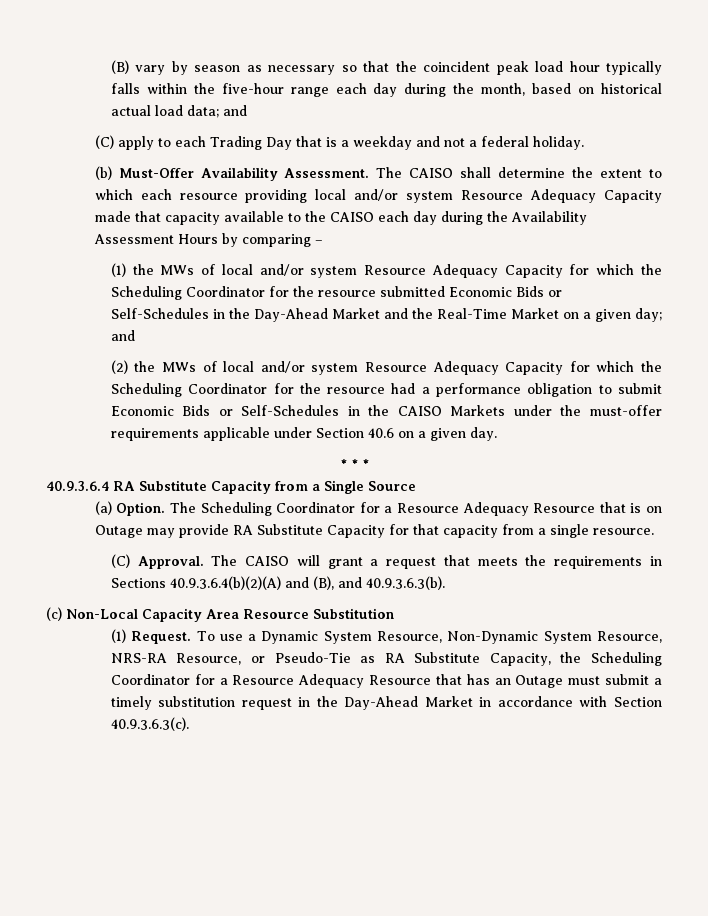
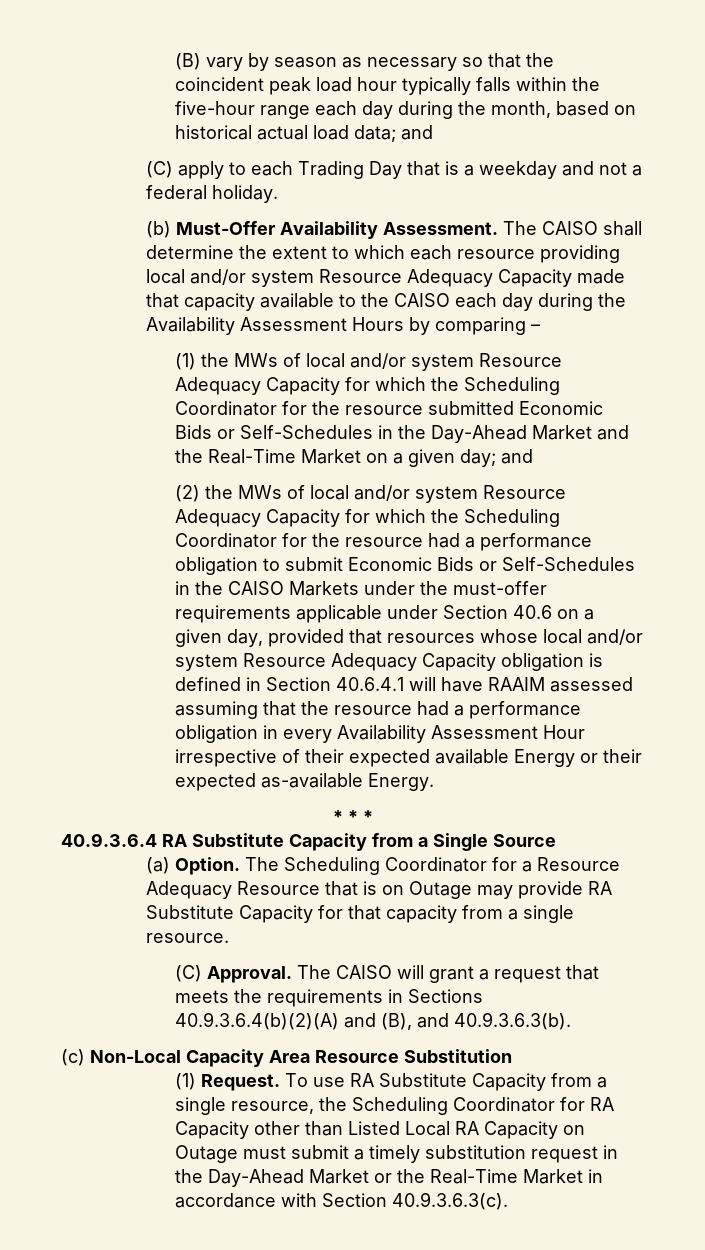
[469,427,497,441] day. -> [226,629,643,647] [174,653,603,671] [174,677,633,692] [174,701,581,719] [174,725,585,743] [174,749,642,767] [174,773,434,791] day, provided that resources whose local and/or system Resource Adequacy Capacity obligation is defined in Section 40.6.4.1 will have RAAIM assessed assuming that the resource had a performance obligation in every Availability Assessment Hour irrespective of their expected available Energy or their expected as-available Energy.
[248,631,662,644] [110,652,662,666] [110,674,511,688] a Dynamic System Resource, Non-Dynamic System Resource, NRS-RA Resource, or Pseudo-Tie as RA Substitute Capacity, the Scheduling Coordinator for a Resource Adequacy Resource that has an -> [349,1073,607,1091] [174,1097,614,1115] [174,1121,585,1139] RA Substitute Capacity from a single resource, the Scheduling Coordinator for RA Capacity other than Listed Local RA Capacity on
(473, 701) none -> [373,1169,583,1184] or the Real-Time Market

